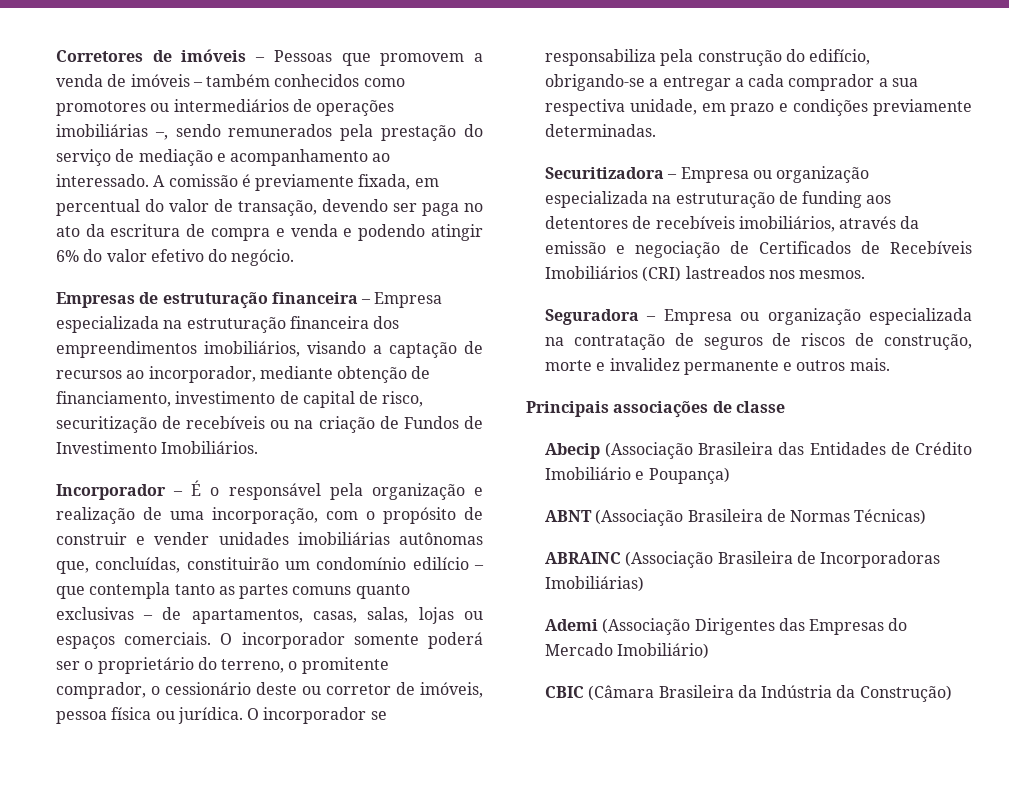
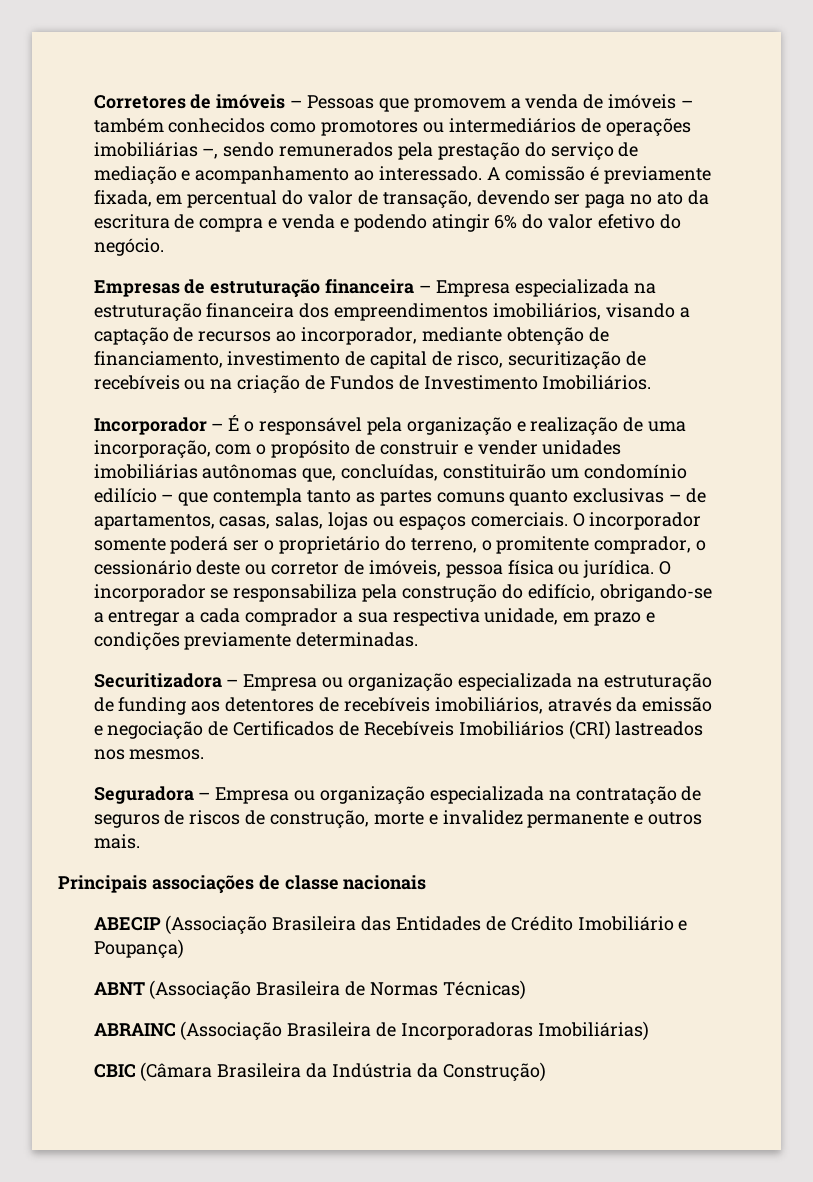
[544,443,600,459] // Abecip -> [343,875,427,890] [93,917,161,931] nacionais // ABECIP
[544,618,908,635] [544,643,710,659] // Ademi (Associação Dirigentes das Empresas do Mercado Imobiliário) -> (649, 1031) none

